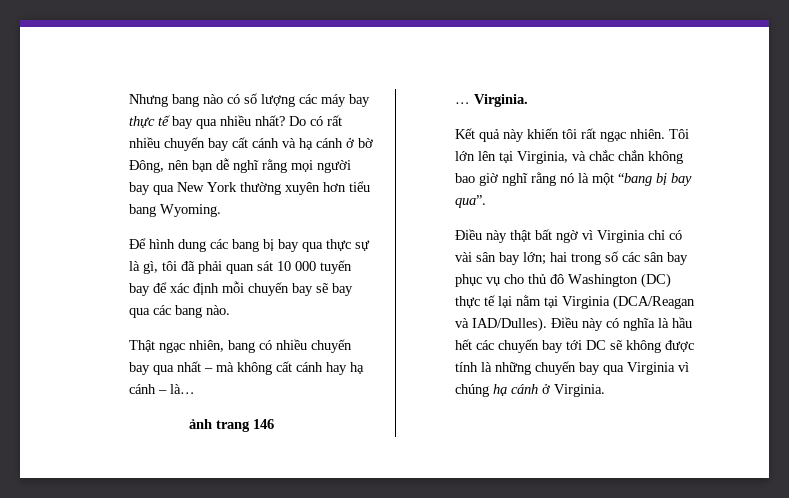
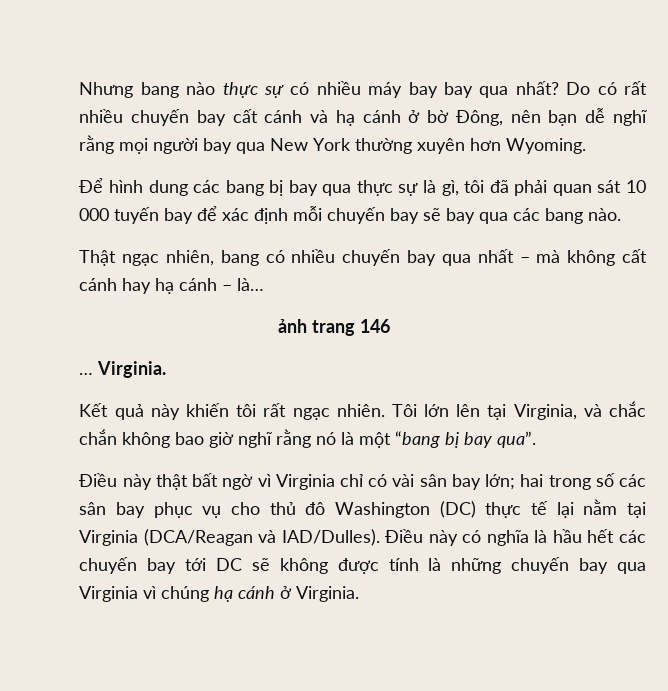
[227,93,371,107] [129,115,252,129] có số lượng các máy bay thực tế bay qua nhiều -> [222,81,509,98] thực sự có nhiều máy bay bay qua
[349,181,371,192] [129,204,157,217] tiểu bang -> (502, 144) none

